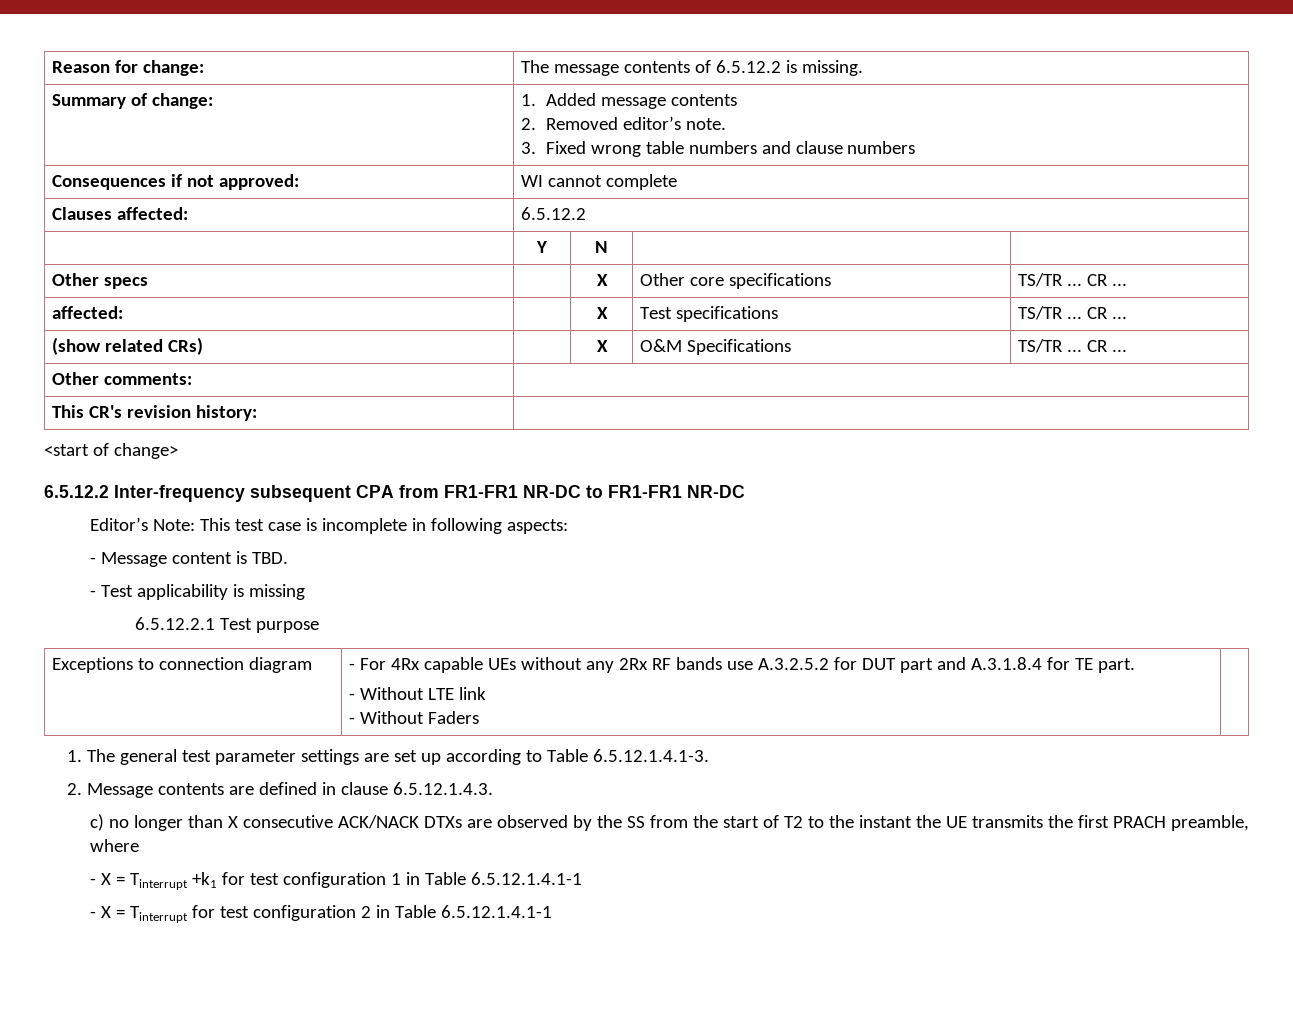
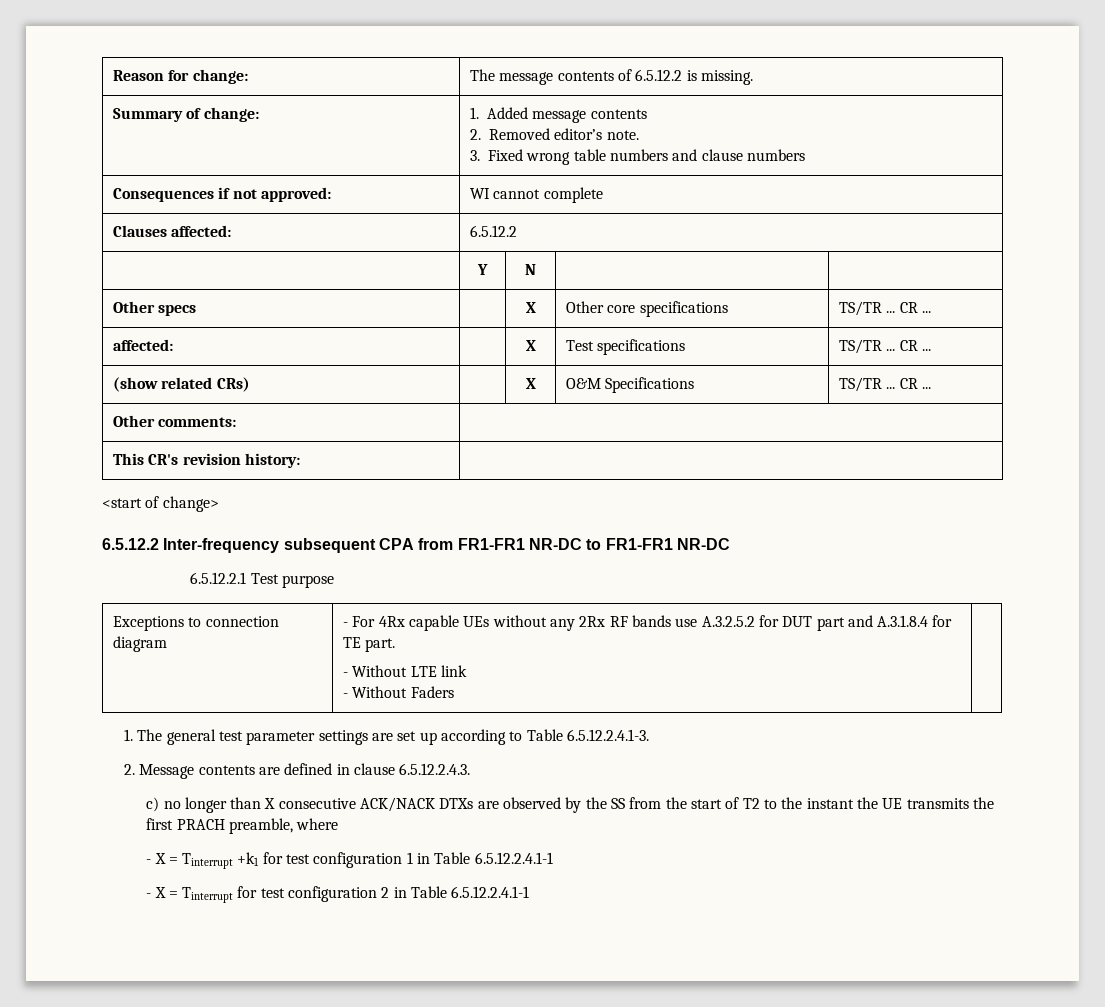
[89,517,568,534] [89,551,288,567] [89,584,305,600] // Editor’s Note: This test case is incomplete in following aspects: // - Message content is TBD. // - Test applicability is missing -> (730, 544) none
[592,749,709,762] 6.5.12.1.4.1-3. -> [566,729,649,741] 6.5.12.2.4.1-3.
[392,782,493,795] 6.5.12.1.4.3. -> [399,763,471,775] 6.5.12.2.4.3.
[470,872,582,885] 6.5.12.1.4.1-1 -> [474,852,553,864] 6.5.12.2.4.1-1
[440,905,552,918] 6.5.12.1.4.1-1 -> [451,886,530,898] 6.5.12.2.4.1-1

